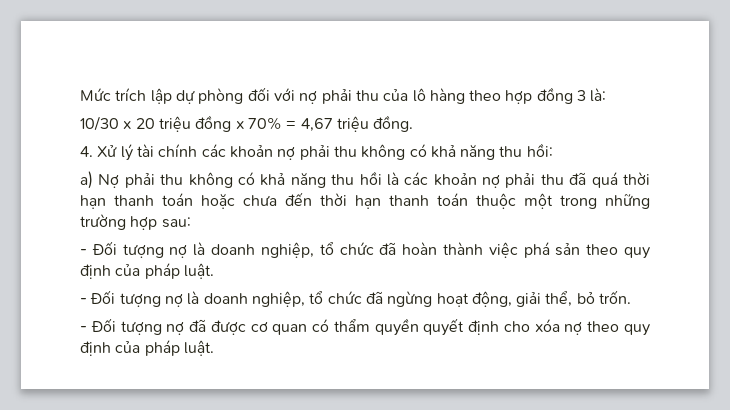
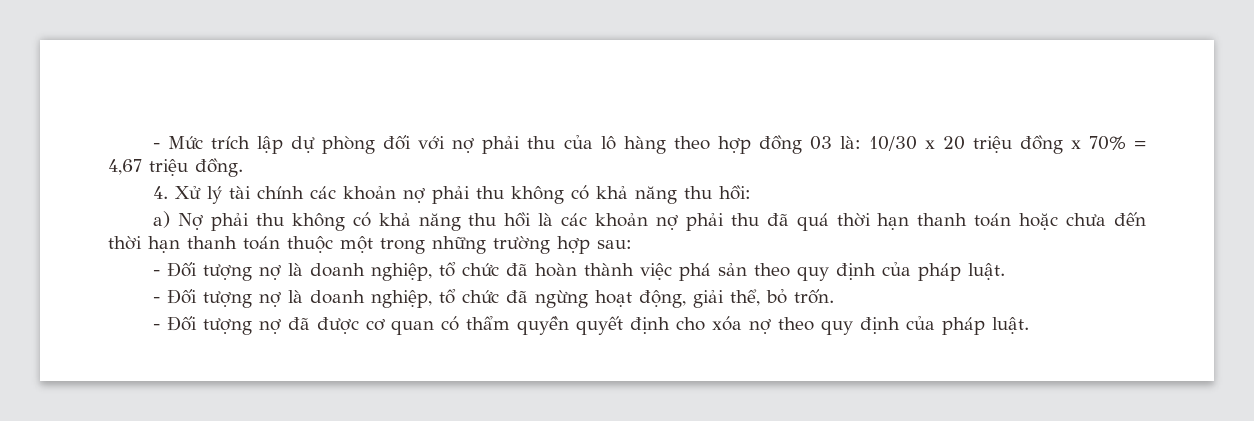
(80, 94) none -> [153,143,161,149] -
[577,90,587,101] 3 -> [809,136,832,150] 03
(607, 95) // -> (861, 142) none

